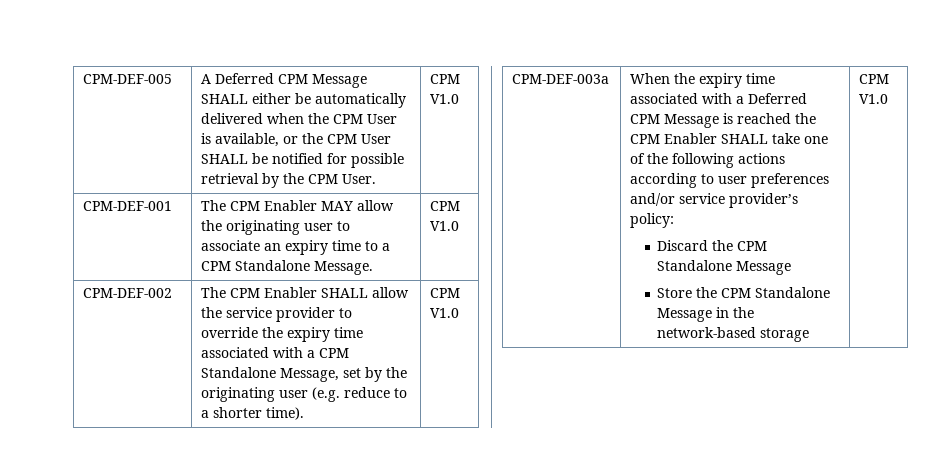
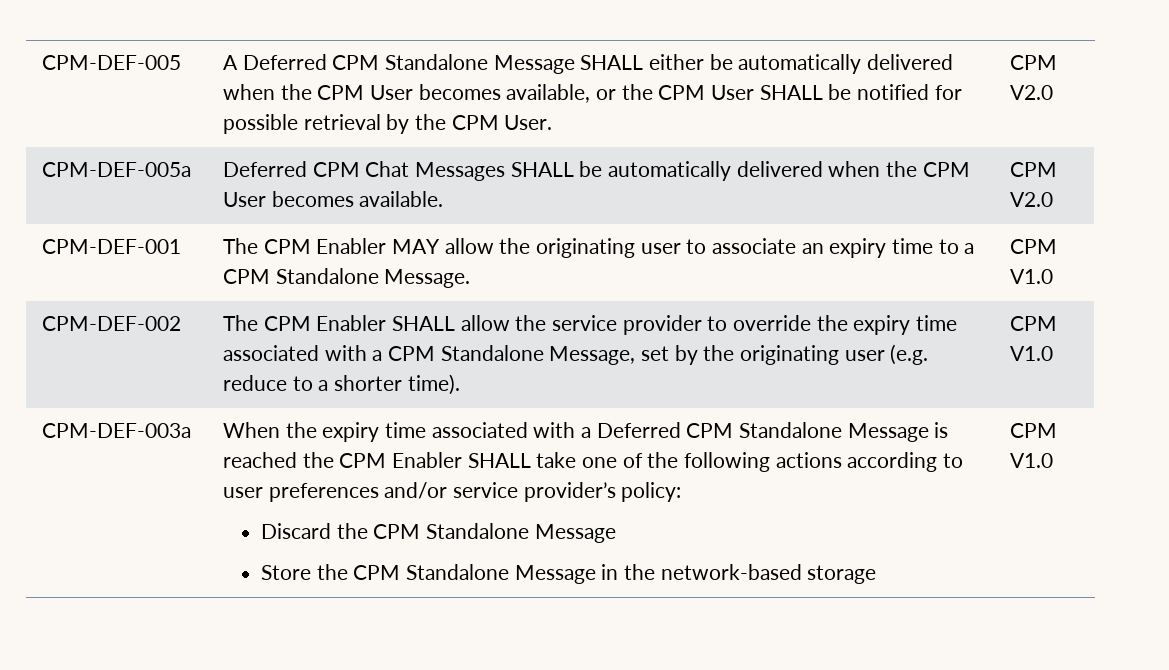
(309, 79) none -> [384,54,488,70] Standalone
[201,133,212,144] is -> [418,84,501,100] becomes
[430,94,460,104] V1.0 -> [1009,85,1053,100] [41,162,191,177] [222,161,970,181] [222,191,444,207] [1009,162,1057,177] [1009,192,1053,207] V2.0 // CPM-DEF-005a | Deferred CPM Chat Messages SHALL be automatically delivered when the CPM User becomes available. | CPM V2.0
(661, 119) none -> [738,422,842,438] Standalone

